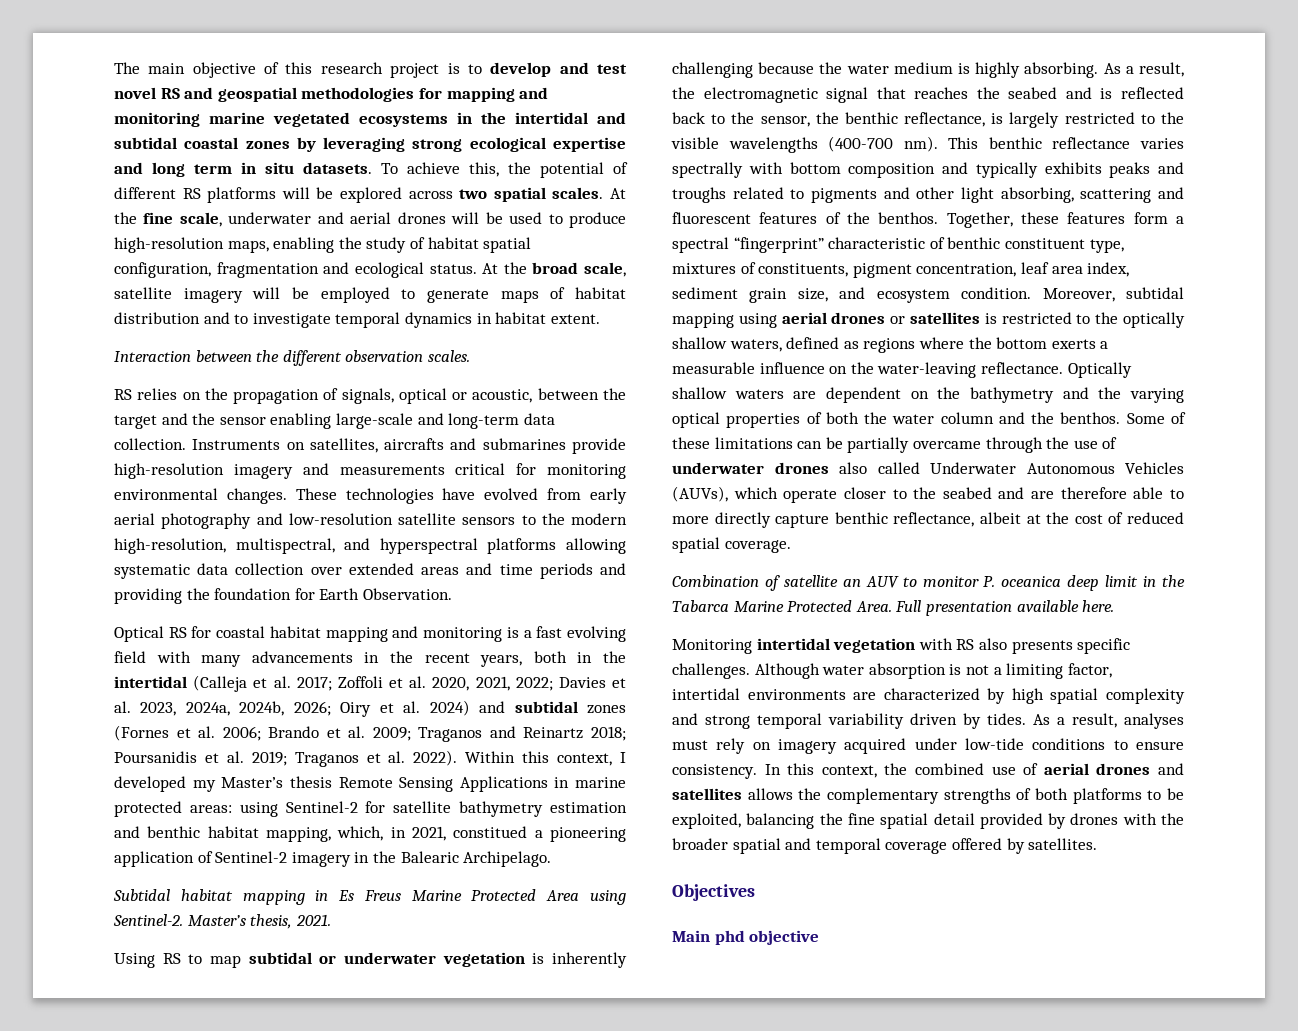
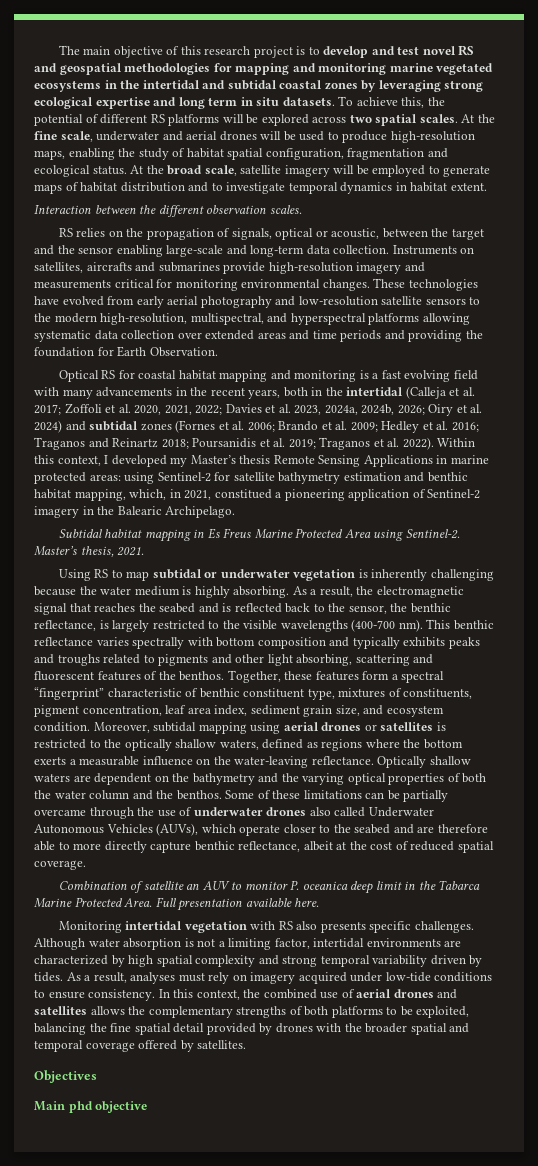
(411, 734) none -> [381,421,479,433] Hedley et al. 2016;

